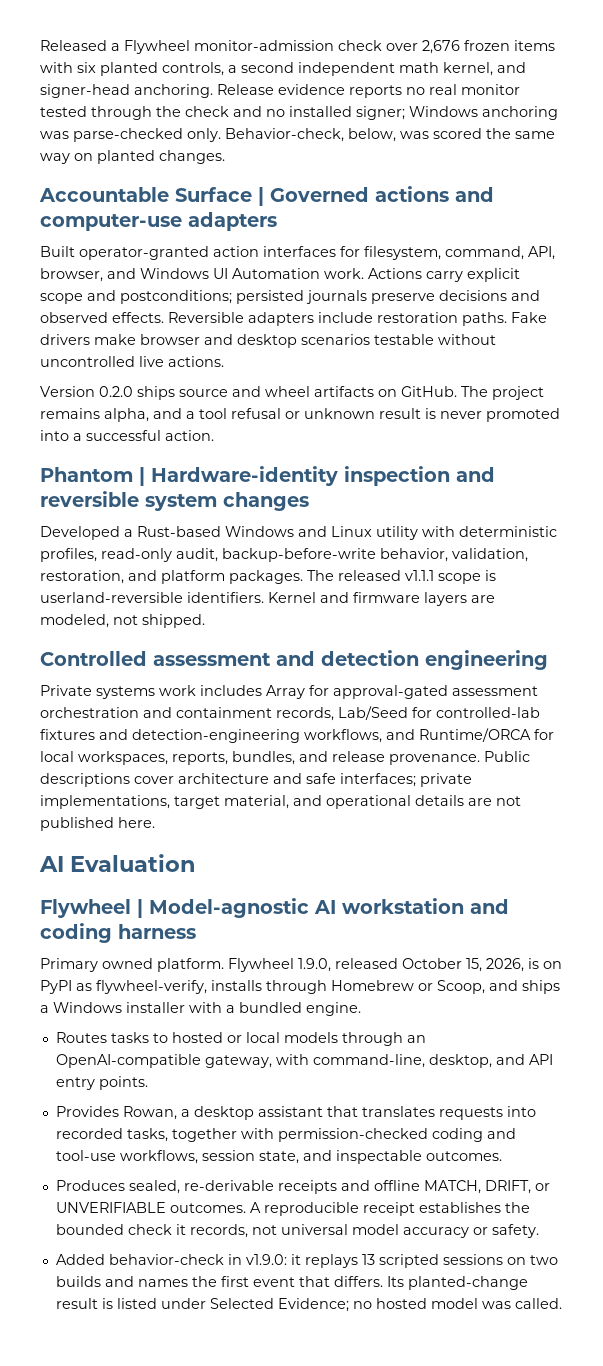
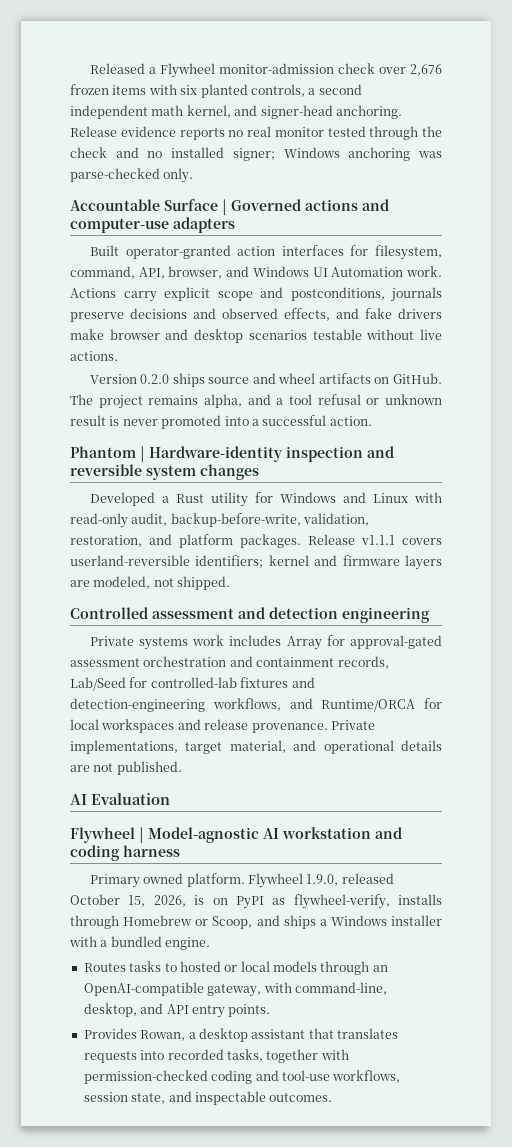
[225,128,555,142] [40,150,225,164] Behavior-check, below, was scored the same way on planted changes. -> (194, 175) none
[120,290,304,304] postconditions; persisted -> [290,287,385,301] postconditions,
[112,312,547,326] effects. Reversible adapters include restoration paths. Fake -> [284,308,392,321] effects, and fake
[40,356,135,367] uncontrolled -> (415, 334) none
[137,526,557,540] [40,548,448,562] Rust-based Windows and Linux utility with deterministic profiles, read-only audit, backup-before-write behavior, -> [175,492,442,507] [70,513,301,528] Rust utility for Windows and Linux with read-only audit, backup-before-write,
[307,570,496,584] [40,592,316,603] The released v1.1.1 scope is userland-reversible identifiers. Kernel -> [308,534,442,545] [70,555,309,568] Release v1.1.1 covers userland-reversible identifiers; kernel
[78,751,530,765] [40,773,472,787] workspaces, reports, bundles, and release provenance. Public descriptions cover architecture and safe interfaces; private -> [101,719,375,733] workspaces and release provenance. Private
[40,817,155,831] published here. -> [116,761,182,775] published.
[55,1180,550,1194] [55,1202,530,1216] [55,1224,539,1238] [55,1254,558,1268] [55,1276,528,1290] [55,1298,562,1312] // Produces sealed, re-derivable receipts and offline MATCH, DRIFT, or UNVERIFIABLE outcomes. A reproducible receipt establishes the bounded check it records, not universal model accuracy or safety. // Added behavior-check in v1.9.0: it replays 13 scripted sessions on two builds and names the first event that differs. Its planted-change result is listed under Selected Evidence; no hosted model was called. -> (333, 1097) none

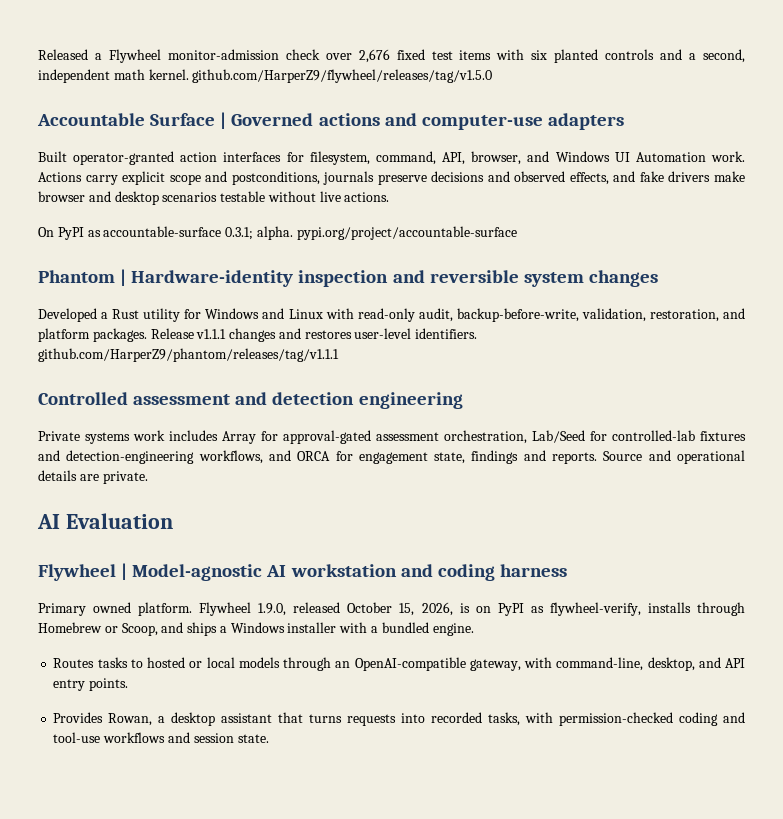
[70,84,109,95] frozen -> [396,49,453,60] fixed test
[250,84,362,97] [70,105,402,119] [70,126,442,140] [70,147,443,161] [70,168,194,183] controls, a second independent math kernel, and signer-head anchoring. Release evidence reports no real monitor tested through the check and no installed signer; Windows anchoring was parse-checked only. -> [605,49,745,63] [38,69,493,83] controls and a second, independent math kernel. github.com/HarperZ9/flywheel/releases/tag/v1.5.0
[89,373,442,387] [70,394,442,409] [70,415,372,429] Version 0.2.0 ships source and wheel artifacts on GitHub. The project remains alpha, and a tool refusal or unknown result is never promoted into a successful action. -> [38,226,517,240] On PyPI as accountable-surface 0.3.1; alpha. pypi.org/project/accountable-surface
[402,538,442,545] [70,555,442,570] [70,576,231,590] covers userland-reversible identifiers; kernel and firmware layers are modeled, not shipped. -> [229,328,478,342] [38,348,339,362] changes and restores user-level identifiers. github.com/HarperZ9/phantom/releases/tag/v1.1.1
[143,656,389,669] orchestration and containment records, -> [444,430,527,444] orchestration,
[321,698,442,712] [70,719,375,733] [70,740,286,754] Runtime/ORCA for local workspaces and release provenance. Private implementations, target material, -> [297,450,643,464] ORCA for engagement state, findings and reports. Source
[93,761,182,775] not published. -> [102,471,148,484] private.
[337,1028,398,1039] translates -> [309,714,343,723] turns
[266,1049,319,1063] together -> (521, 719) none
[332,1070,401,1083] [83,1091,333,1105] workflows, session state, and inspectable outcomes. -> [103,732,269,743] workflows and session state.

